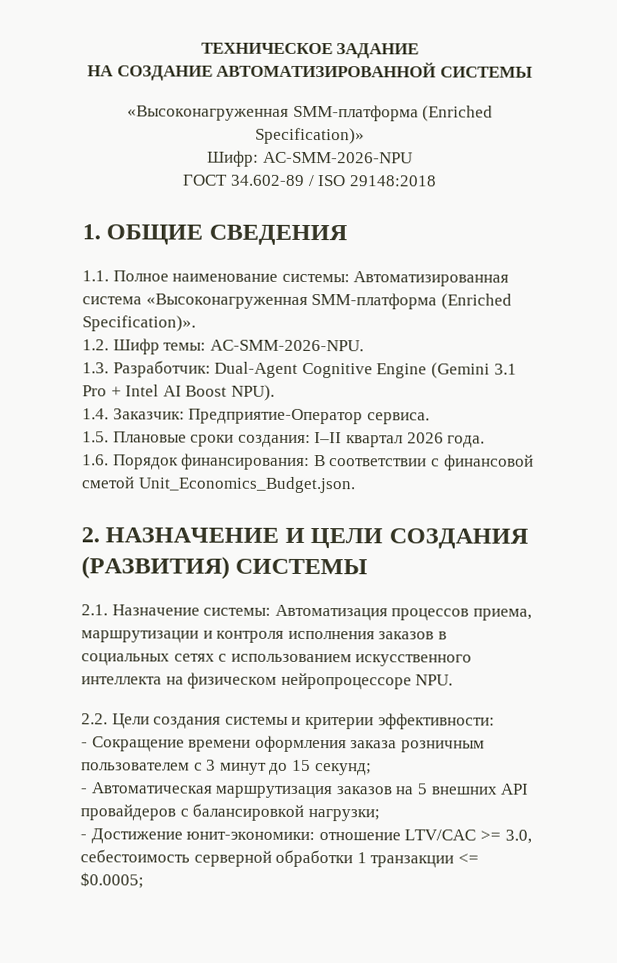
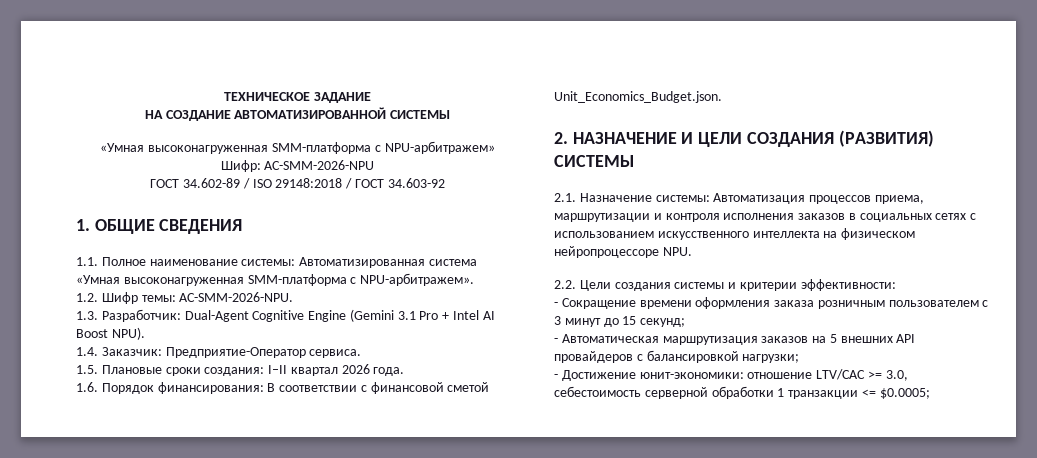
[126,104,494,122] [255,127,365,145] «Высоконагруженная SMM-платформа (Enriched Specification)» -> [100,141,495,154] «Умная высоконагруженная SMM-платформа с NPU-арбитражем»
(437, 181) none -> [345,178,445,189] / ГОСТ 34.603-92
[145,293,512,310] [82,315,196,332] «Высоконагруженная SMM-платформа (Enriched Specification)». -> [76,273,475,286] «Умная высоконагруженная SMM-платформа с NPU-арбитражем».

